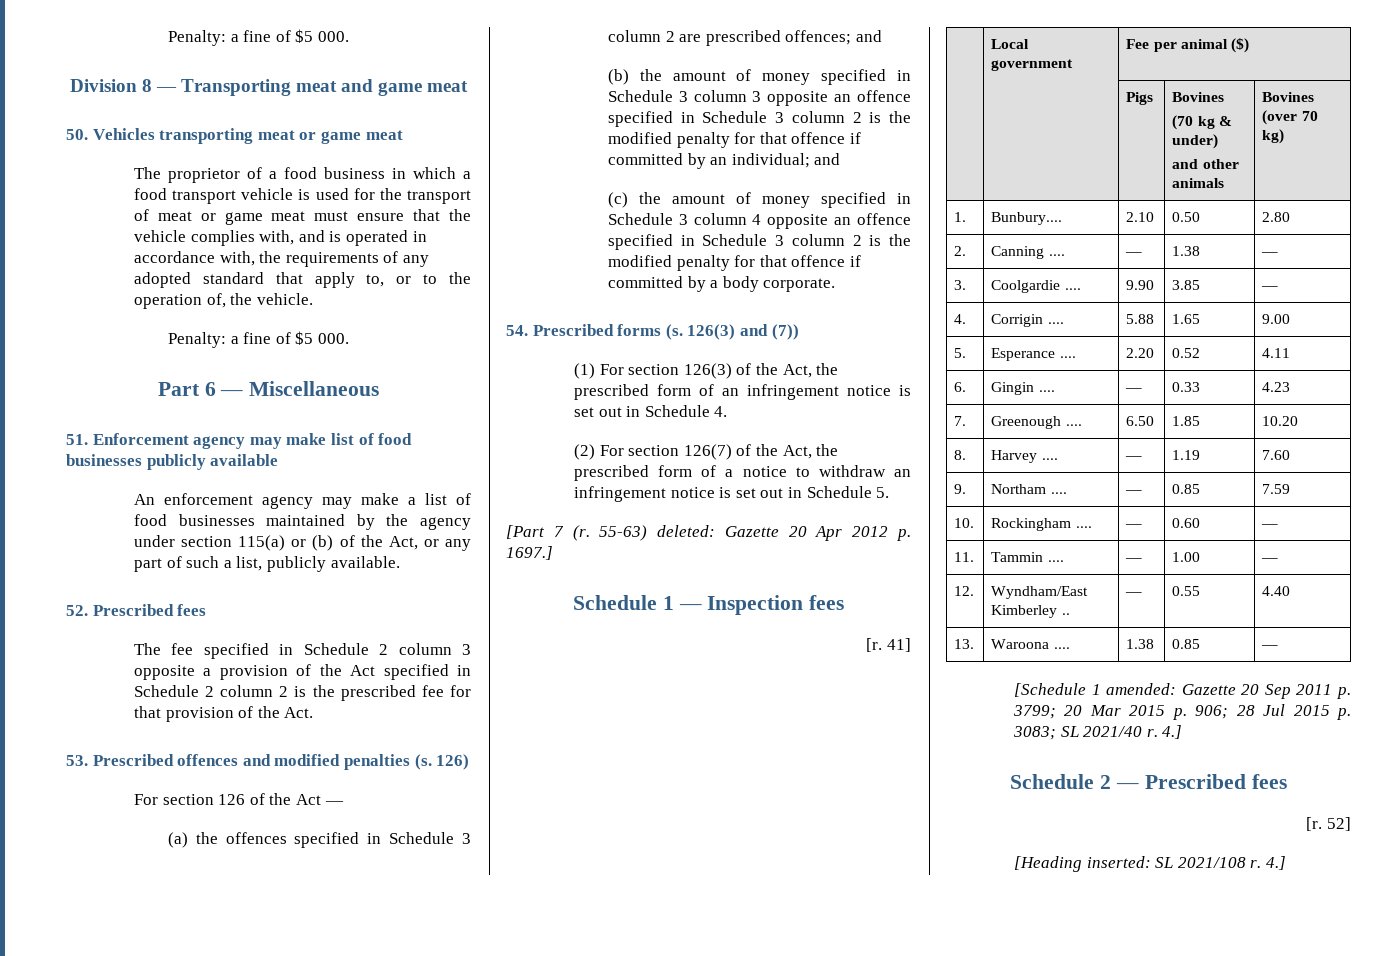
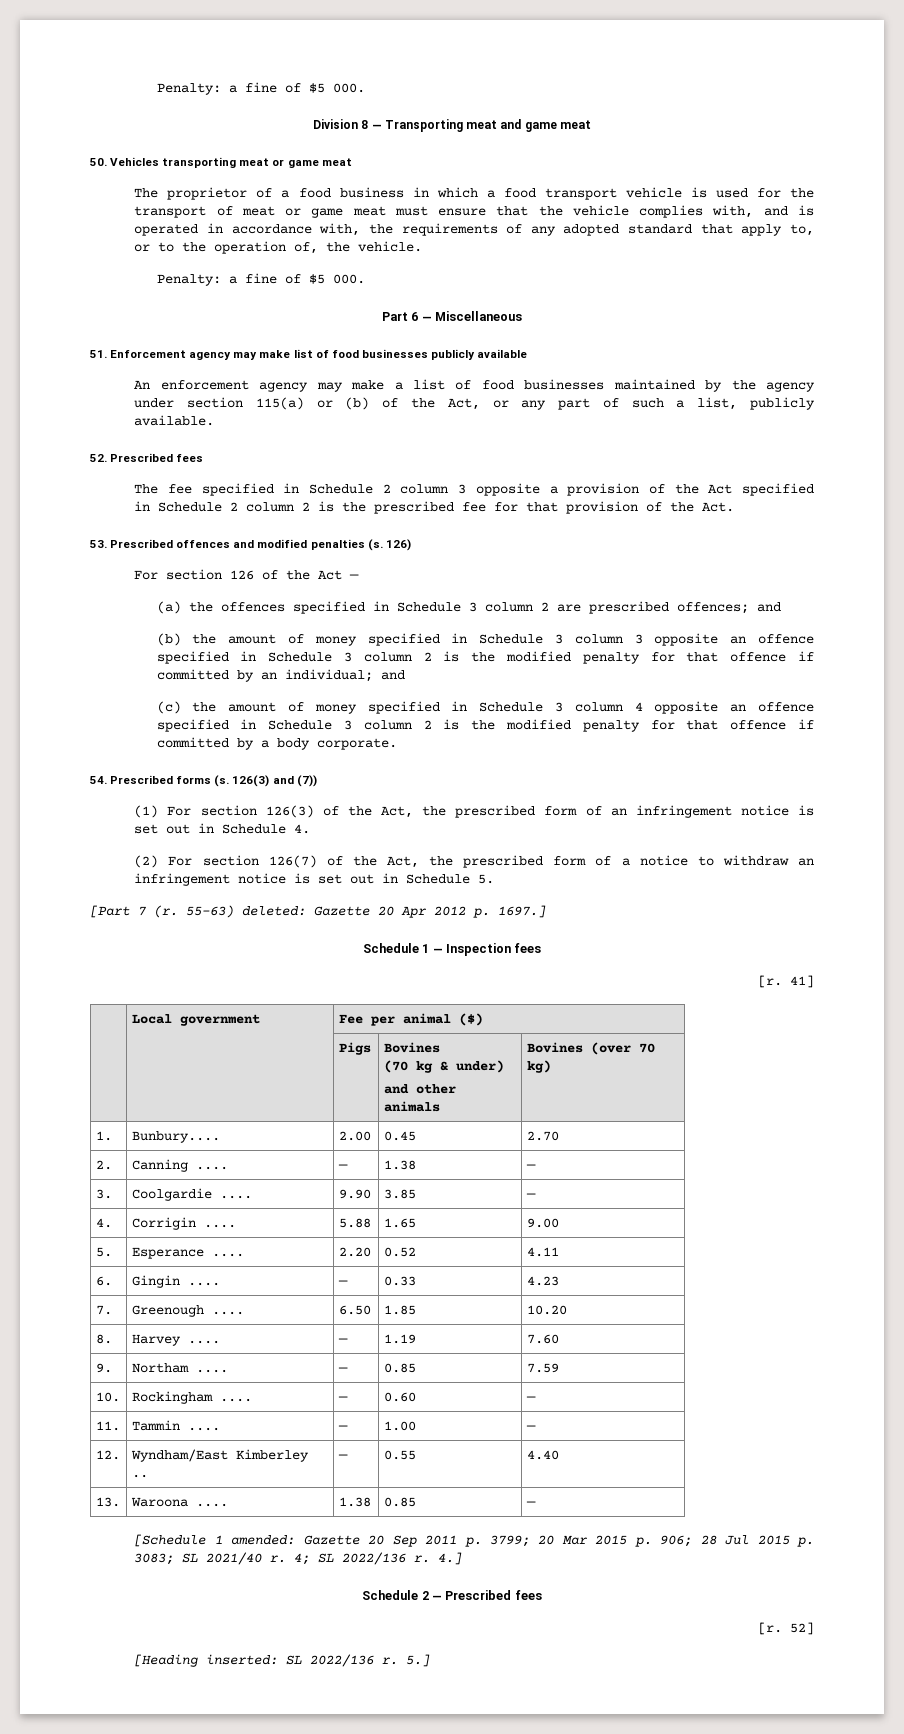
[1126,212,1155,222] [1172,212,1201,222] [1262,212,1291,222] 2.10 | 0.50 | 2.80 -> [338,1131,371,1141] [383,1131,416,1141] [526,1131,559,1141] 2.00 | 0.45 | 2.70
(1158, 733) none -> [294,1552,431,1565] 4; SL 2022/136 r.
[1177,856,1286,870] 2021/108 r. 4.] -> [310,1654,431,1667] 2022/136 r. 5.]

